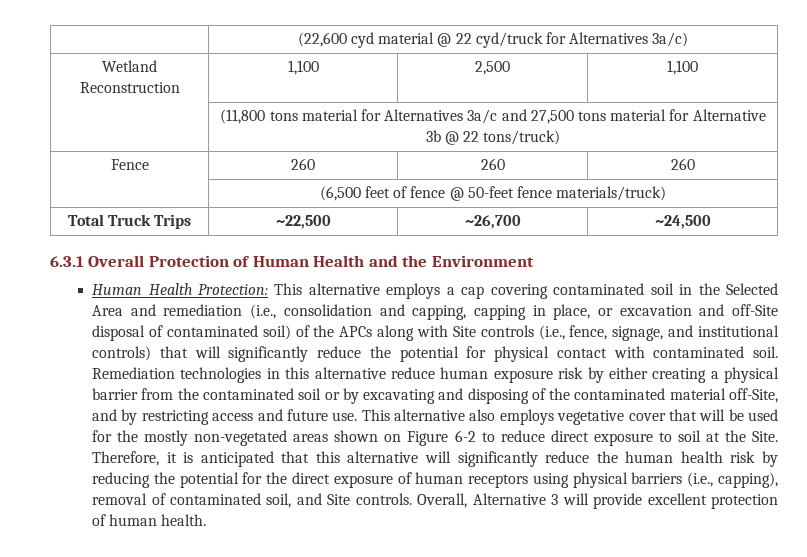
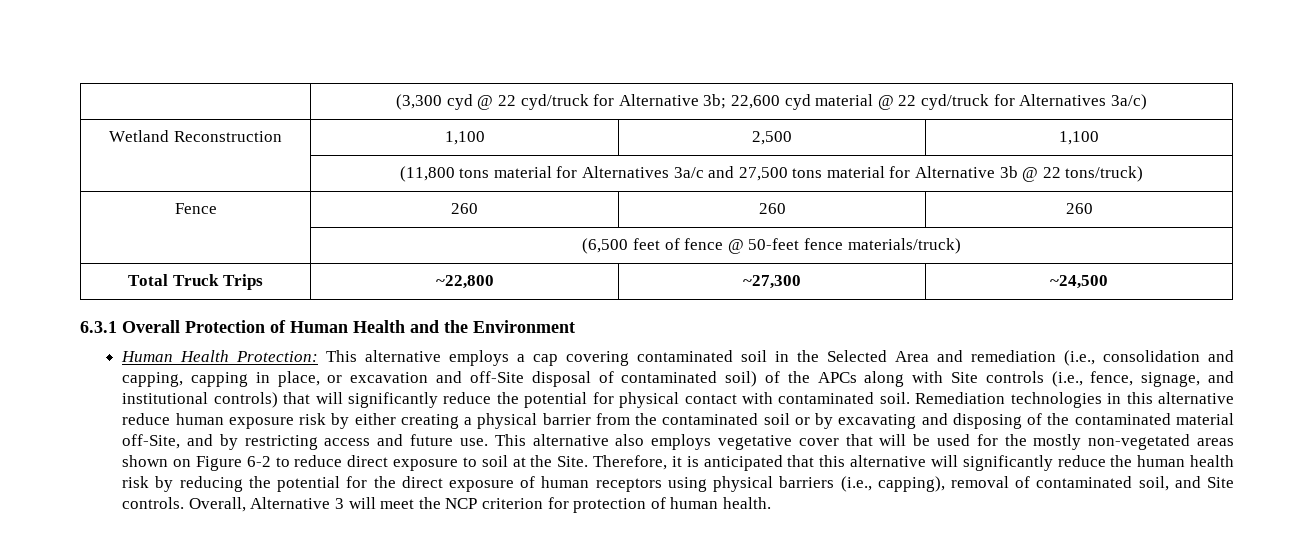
[297,32,347,47] | (22,600 -> [396,94,780,110] | (3,300 cyd @ 22 cyd/truck for Alternative 3b; 22,600
[275,215,331,229] [464,215,521,229] ~22,500 | ~26,700 -> [435,275,494,289] [743,275,801,289] ~22,800 | ~27,300
[593,493,707,509] provide excellent -> [380,497,569,509] meet the NCP criterion for

